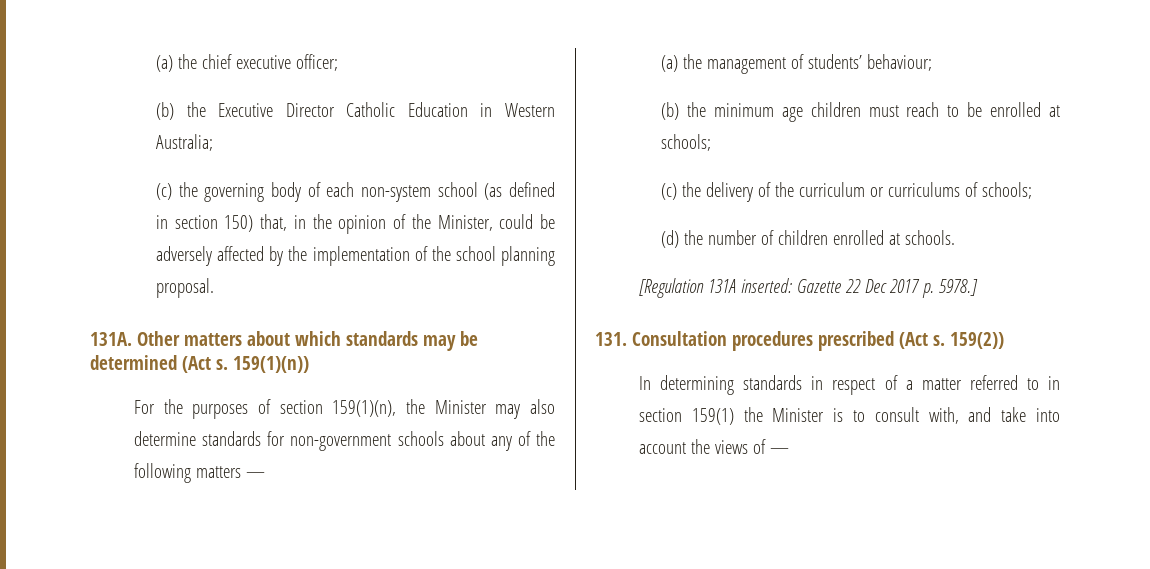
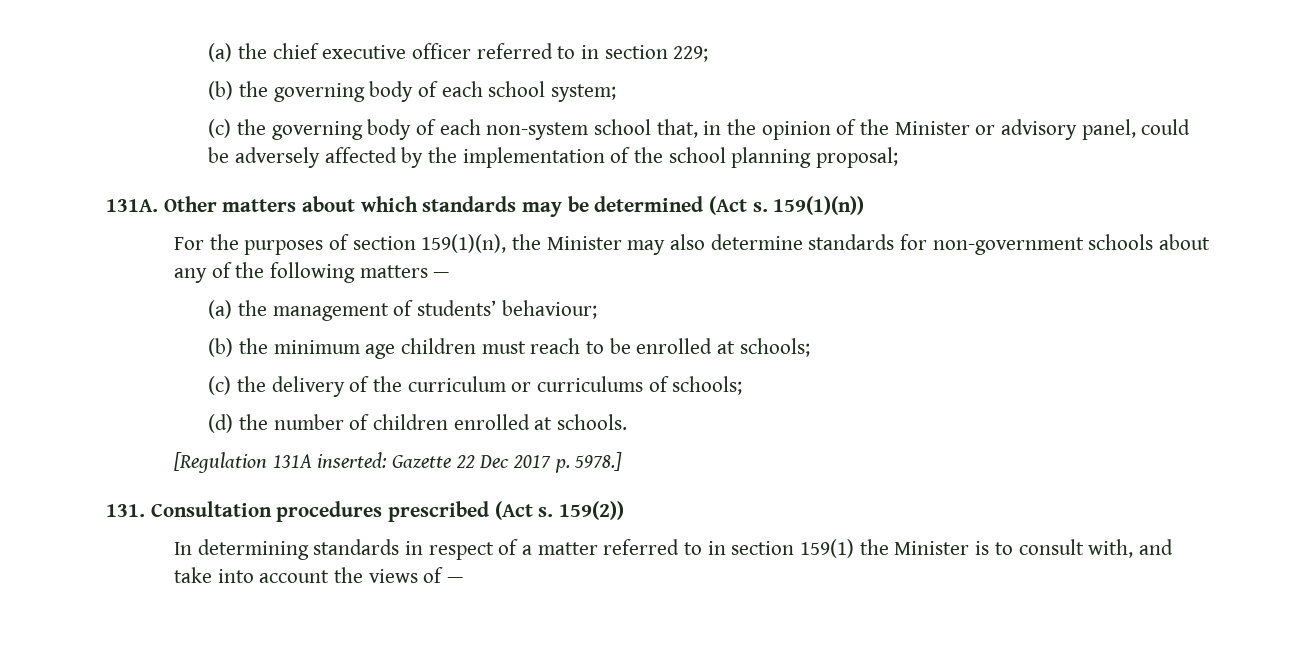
[295,54,338,71] [155,102,556,120] [155,134,213,151] officer; // (b) the Executive Director Catholic Education in Western Australia; -> [411,43,709,62] [208,81,616,102] officer referred to in section 229; // (b) the governing body of each school system;
[484,182,556,200] [155,215,254,232] (as defined in section 150) -> (651, 127) none
[437,215,493,231] Minister, -> [894,119,1136,140] Minister or advisory panel,
[155,278,214,298] proposal. -> [815,147,898,168] proposal;

